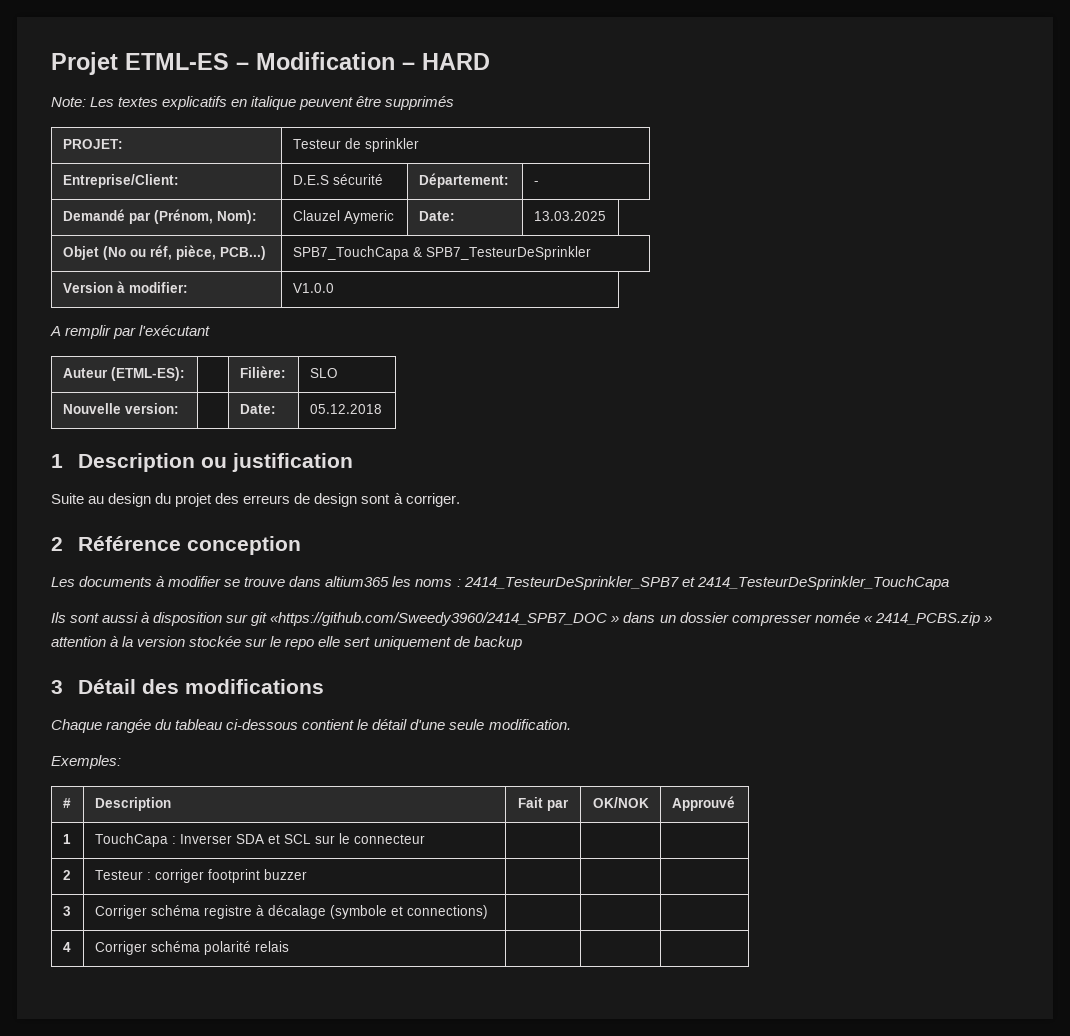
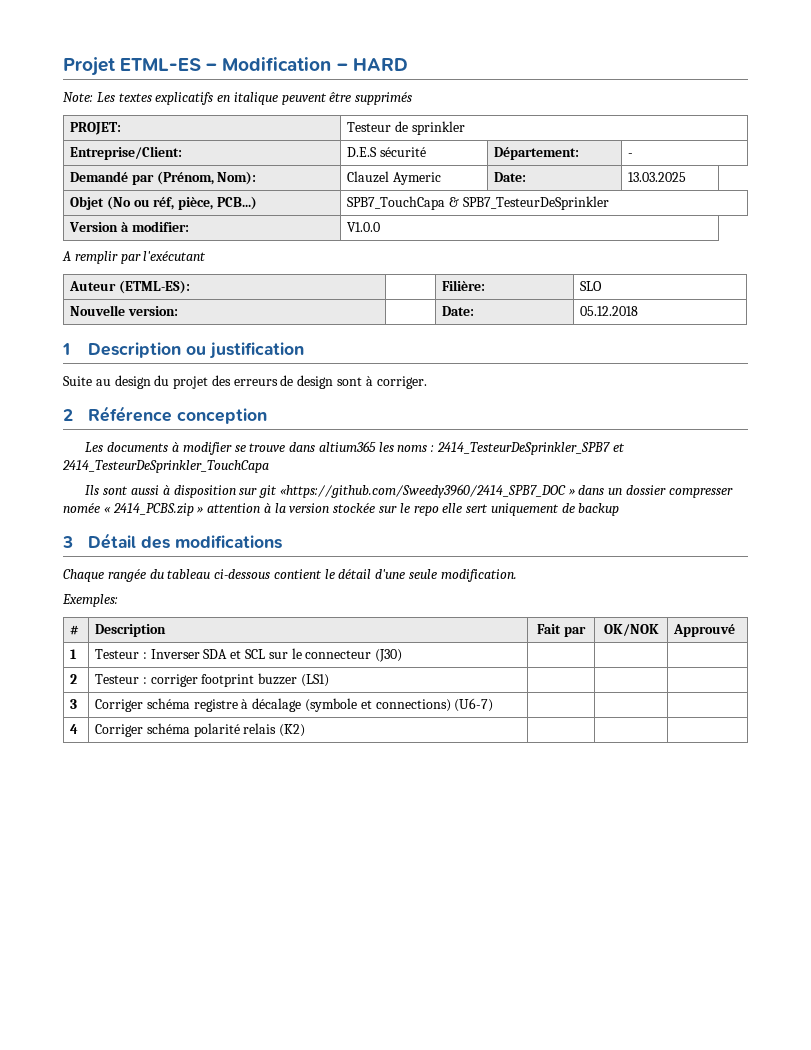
[94,833,168,847] TouchCapa -> [95,649,140,659] Testeur
(425, 839) none -> [375,649,403,662] (J30)
(307, 874) none -> [300,674,329,687] (LS1)
(488, 912) none -> [454,698,494,712] (U6-7)
(289, 946) none -> [279,724,306,737] (K2)

